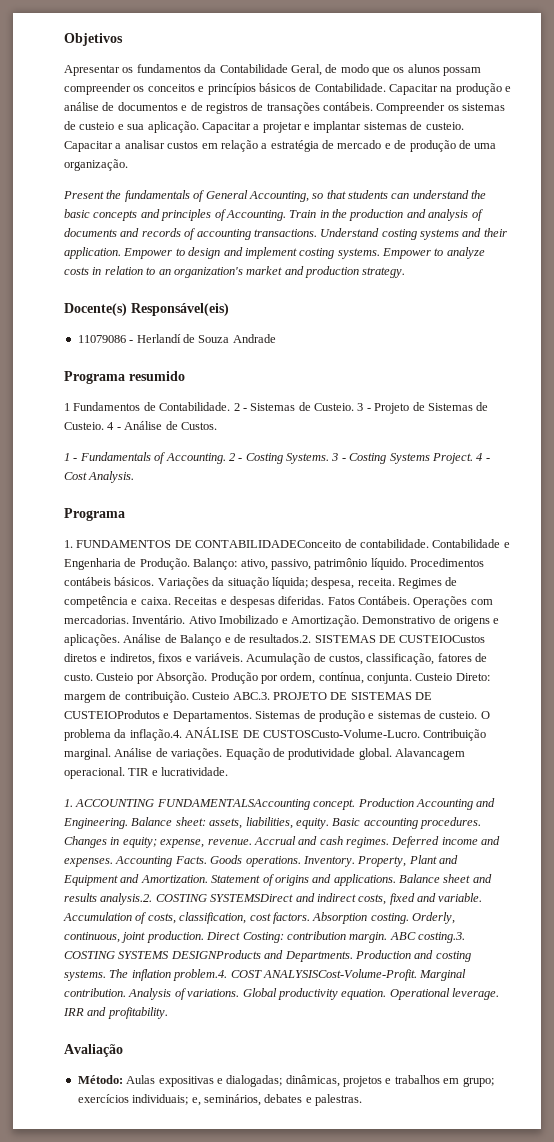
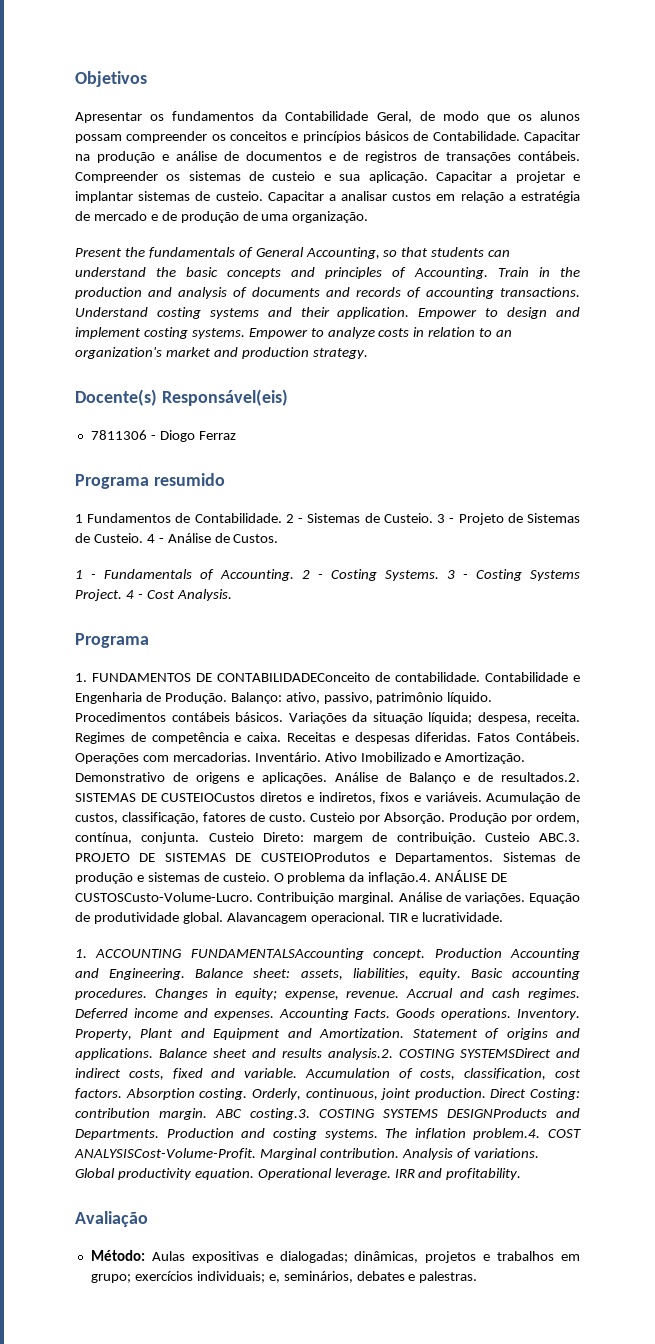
[77,334,276,343] 11079086 - Herlandí de Souza Andrade -> [90,430,236,442] 7811306 - Diogo Ferraz

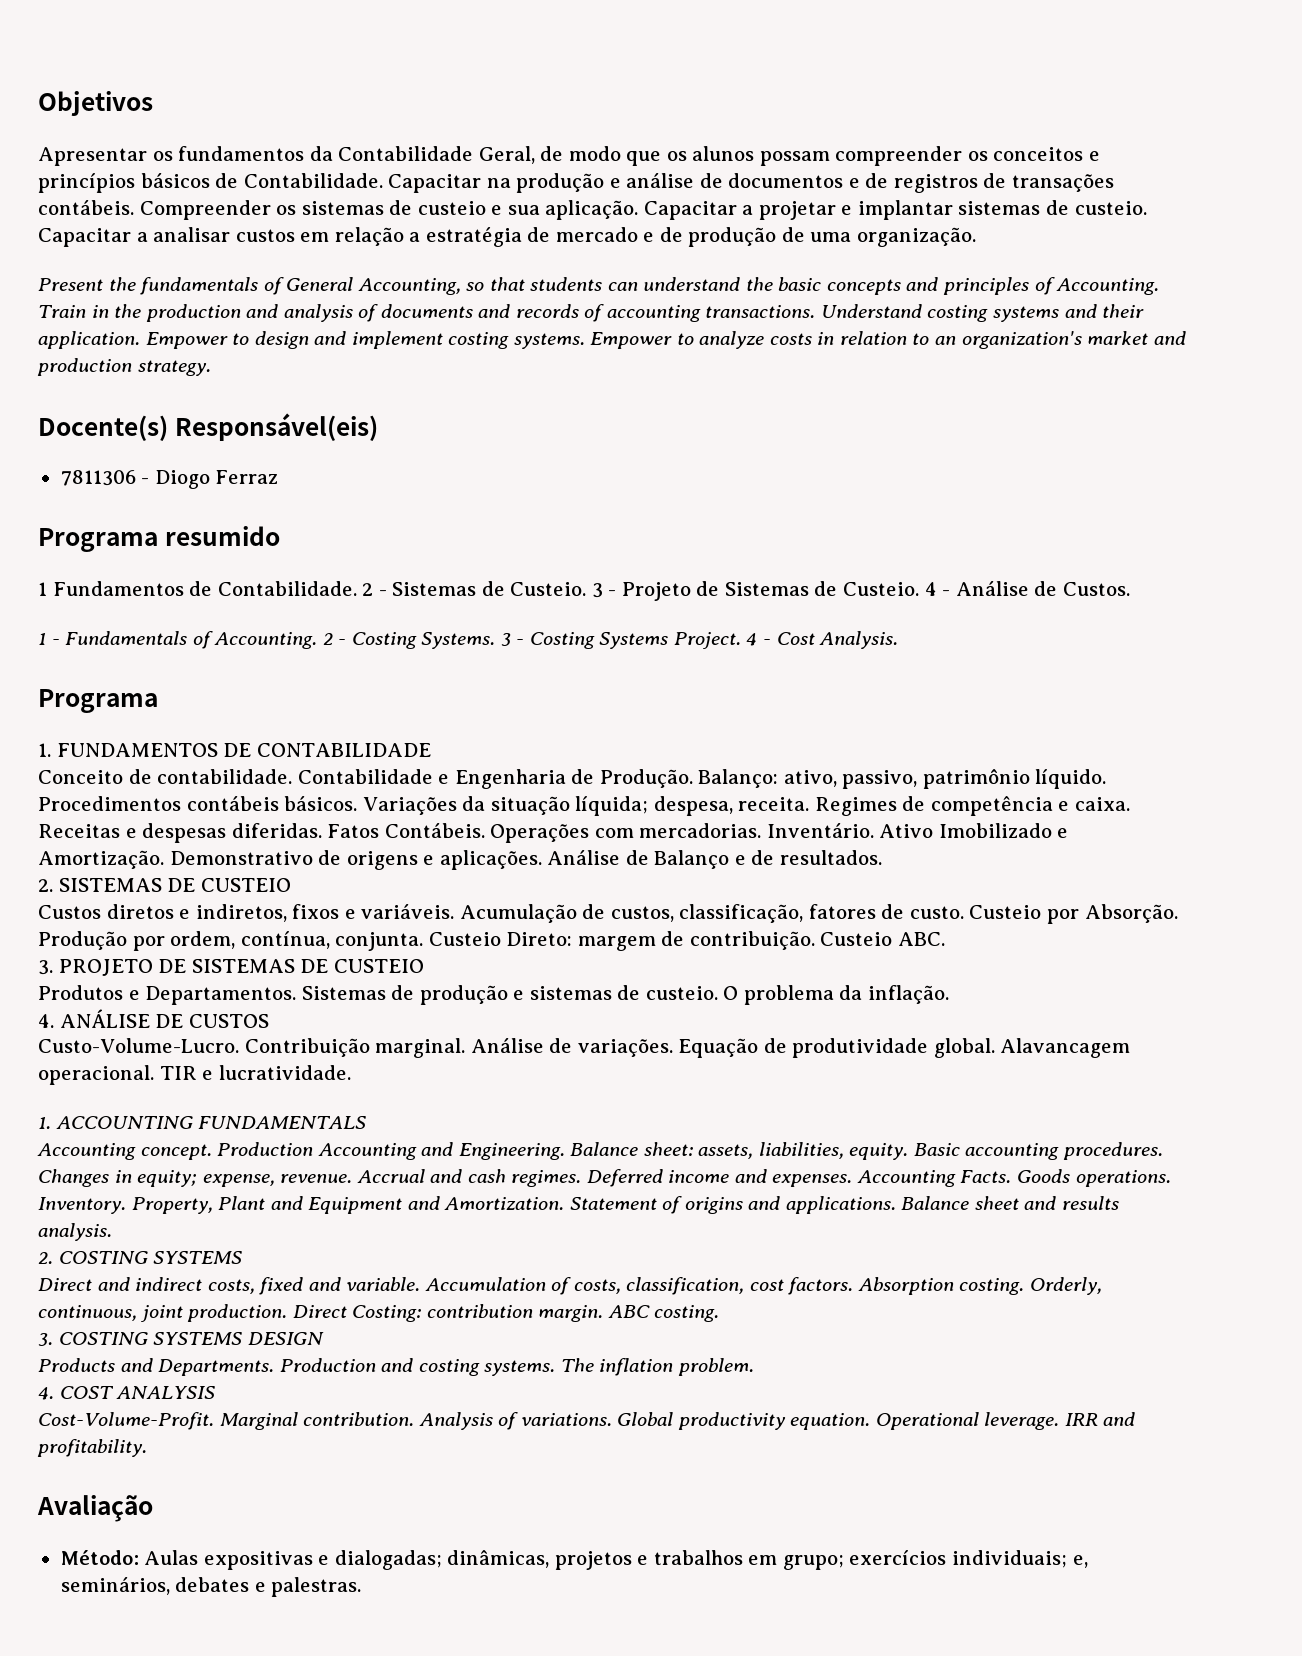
[217,672,370,682] CONTABILIDADEConceito -> [256,743,431,757] [38,770,123,784] CONTABILIDADE // Conceito
[501,772,580,782] [75,793,256,802] resultados.2. SISTEMAS DE CUSTEIOCustos -> [779,850,882,865] [38,878,291,892] [38,905,101,919] resultados. // 2. SISTEMAS DE CUSTEIO // Custos
[539,833,580,842] ABC.3. -> [897,932,945,946] [38,960,53,975] ABC. // 3.
[260,852,370,862] CUSTEIOProdutos -> [333,959,424,973] [38,985,123,1000] CUSTEIO // Produtos
[368,870,508,884] [75,892,253,902] inflação.4. ANÁLISE DE CUSTOSCusto-Volume-Lucro. -> [867,985,949,1004] [38,1009,269,1028] [38,1038,239,1053] inflação. // 4. ANÁLISE DE CUSTOS // Custo-Volume-Lucro.
[190,948,364,960] FUNDAMENTALSAccounting -> [198,1116,367,1129] [37,1143,136,1160] FUNDAMENTALS // Accounting
[328,1048,551,1060] analysis.2. COSTING SYSTEMSDirect -> [38,1223,112,1241] [38,1251,243,1264] [38,1278,92,1291] analysis. // 2. COSTING SYSTEMS // Direct
[250,1108,547,1120] costing.3. COSTING SYSTEMS DESIGNProducts -> [654,1305,720,1322] [38,1332,324,1346] [38,1358,115,1372] costing. // 3. COSTING SYSTEMS DESIGN // Products
[473,1128,581,1140] [74,1148,256,1159] problem.4. COST ANALYSISCost-Volume-Profit. -> [677,1358,754,1376] [38,1386,216,1400] [38,1412,214,1430] problem. // 4. COST ANALYSIS // Cost-Volume-Profit.

